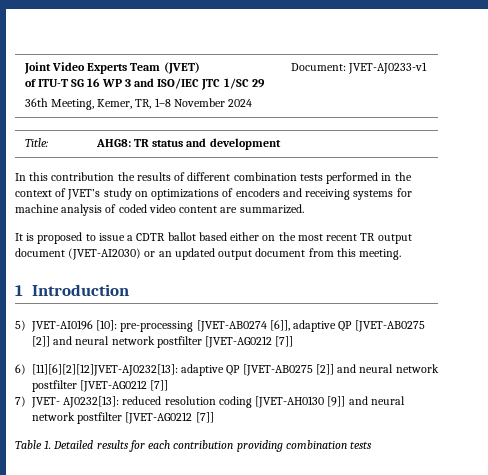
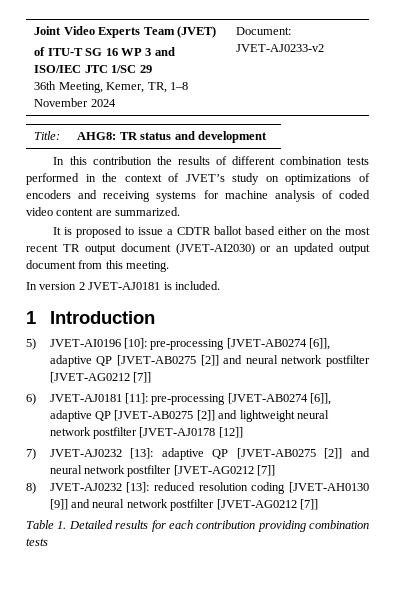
[347,62,427,74] JVET-AJ0233-v1 -> [236,44,325,52] JVET-AJ0233-v2
(402, 254) none -> [26,281,220,290] // In version 2 JVET-AJ0181 is included.
[32,364,178,376] [11][6][2][12]JVET-AJ0232[13]: -> [49,393,332,405] [49,410,329,422] [49,427,243,439] [26,448,154,460] JVET-AJ0181 [11]: pre-processing [JVET-AB0274 [6]], adaptive QP [JVET-AB0275 [2]] and lightweight neural network postfilter [JVET-AJ0178 [12]] // 7) JVET-AJ0232 [13]:
[15,396,120,408] 7) JVET- AJ0232[13]: -> [26,482,150,494] 8) JVET-AJ0232 [13]:

